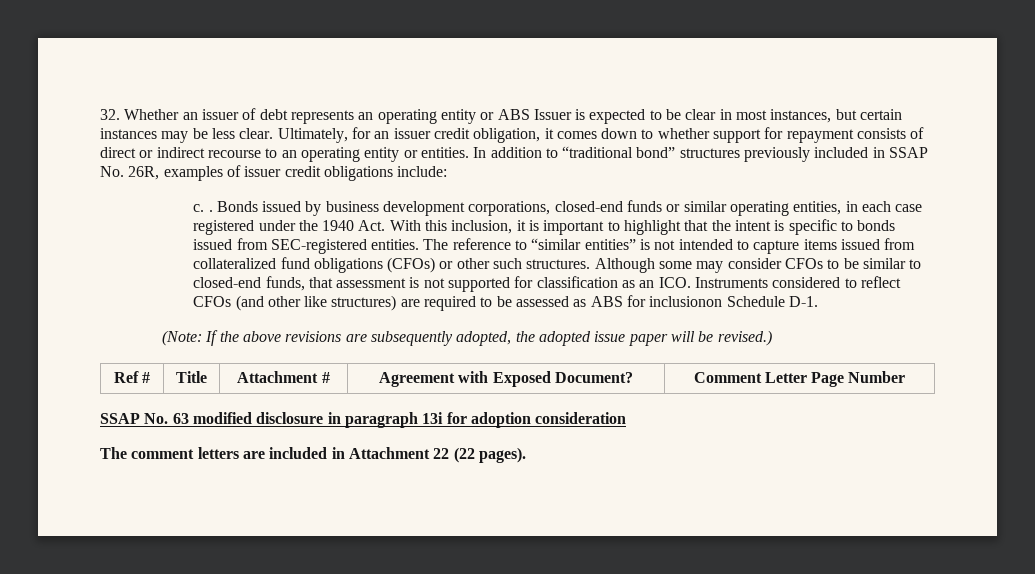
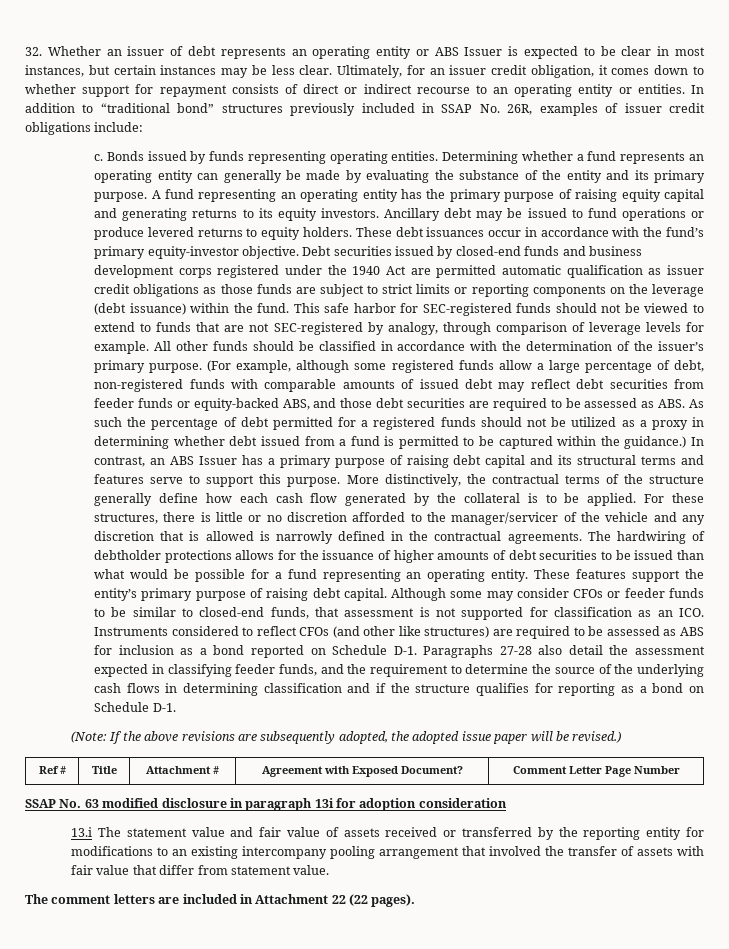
[208,210,213,212] . -> (104, 157) none
[325,200,923,216] [193,219,896,235] [193,238,916,254] [193,257,591,273] business development corporations, closed-end funds or similar operating entities, in each case registered under the 1940 Act. With this inclusion, it is important to highlight that the intent is specific to bonds issued from SEC-registered entities. The reference to “similar entities” is not intended to capture items issued from collateralized fund obligations (CFOs) or other such structures. -> [209,151,704,164] [94,170,706,183] [94,189,704,202] [94,208,704,221] [94,227,704,240] [94,246,642,259] [94,265,704,278] [94,284,704,297] [94,303,704,316] [94,322,704,335] [94,341,704,354] [94,360,705,373] [94,379,704,392] [94,398,704,411] [94,417,704,430] [94,436,705,449] [94,455,704,468] [94,474,705,487] [94,493,704,506] [94,512,706,525] [94,531,705,544] [94,550,704,563] [94,569,704,582] [94,588,387,601] funds representing operating entities. Determining whether a fund represents an operating entity can generally be made by evaluating the substance of the entity and its primary purpose. A fund representing an operating entity has the primary purpose of raising equity capital and generating returns to its equity investors. Ancillary debt may be issued to fund operations or produce levered returns to equity holders. These debt issuances occur in accordance with the fund’s primary equity-investor objective. Debt securities issued by closed-end funds and business development corps registered under the 1940 Act are permitted automatic qualification as issuer credit obligations as those funds are subject to strict limits or reporting components on the leverage (debt issuance) within the fund. This safe harbor for SEC-registered funds should not be viewed to extend to funds that are not SEC-registered by analogy, through comparison of leverage levels for example. All other funds should be classified in accordance with the determination of the issuer’s primary purpose. (For example, although some registered funds allow a large percentage of debt, non-registered funds with comparable amounts of issued debt may reflect debt securities from feeder funds or equity-backed ABS, and those debt securities are required to be assessed as ABS. As such the percentage of debt permitted for a registered funds should not be utilized as a proxy in determining whether debt issued from a fund is permitted to be captured within the guidance.) In contrast, an ABS Issuer has a primary purpose of raising debt capital and its structural terms and features serve to support this purpose. More distinctively, the contractual terms of the structure generally define how each cash flow generated by the collateral is to be applied. For these structures, there is little or no discretion afforded to the manager/servicer of the vehicle and any discretion that is allowed is narrowly defined in the contractual agreements. The hardwiring of debtholder protections allows for the issuance of higher amounts of debt securities to be issued than what would be possible for a fund representing an operating entity. These features support the entity’s primary purpose of raising debt capital.
(824, 263) none -> [607,588,704,598] or feeder funds
[649,296,723,307] inclusionon -> [118,645,705,658] [94,664,705,677] [94,683,704,696] inclusion as a bond reported on Schedule D-1. Paragraphs 27-28 also detail the assessment expected in classifying feeder funds, and the requirement to determine the source of the underlying cash flows in determining classification and if the structure qualifies for reporting as a bond on
(627, 418) none -> [71,827,704,840] [71,846,704,859] [71,865,330,875] // 13.i The statement value and fair value of assets received or transferred by the reporting entity for modifications to an existing intercompany pooling arrangement that involved the transfer of assets with fair value that differ from statement value.

